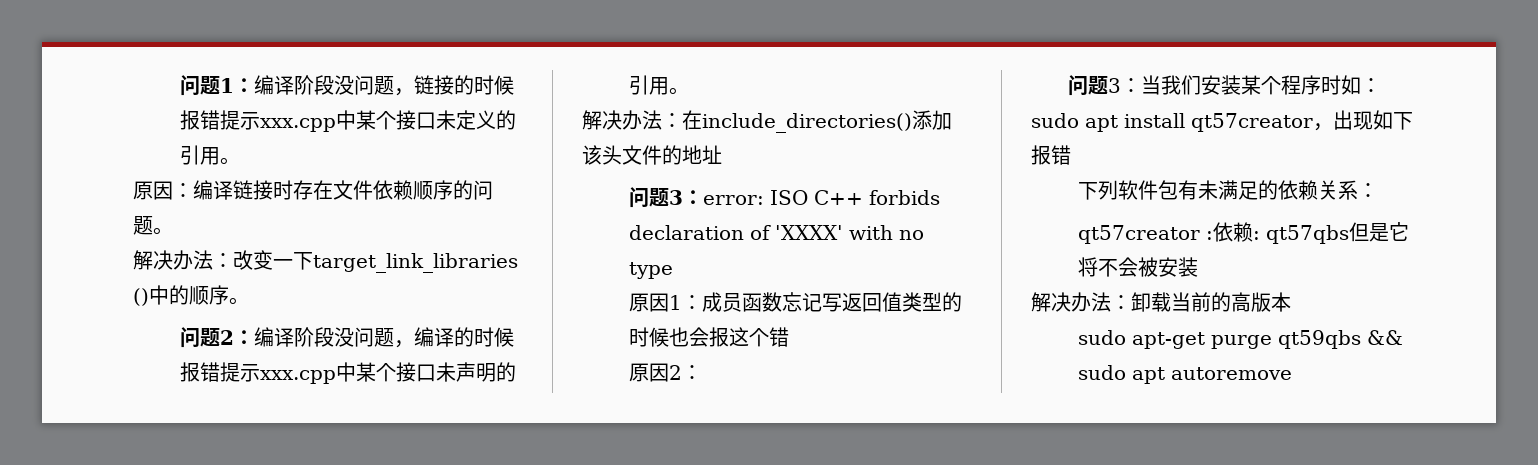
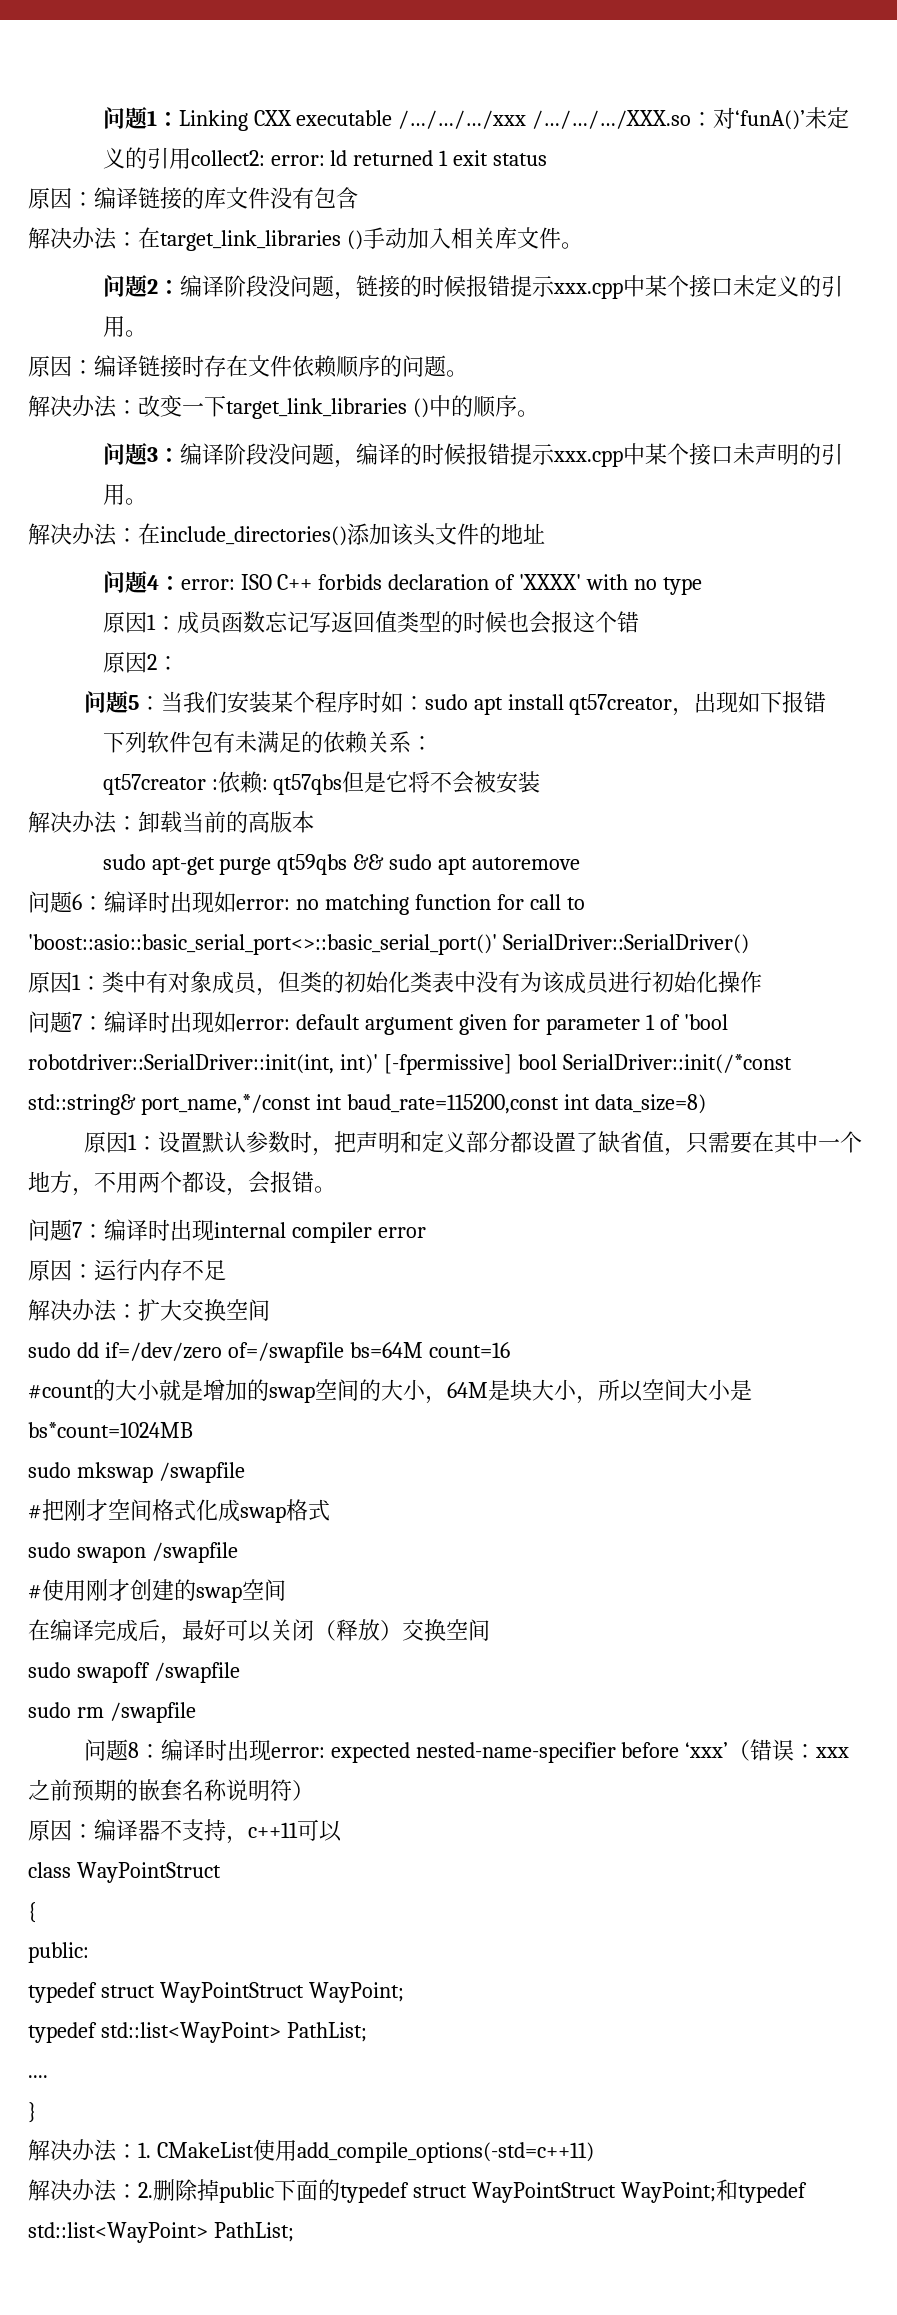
(255, 85) none -> [178,107,850,131] [102,147,548,169] [28,187,358,209] [28,227,583,251] [102,274,180,297] Linking CXX executable /…/…/…/xxx /…/…/…/XXX.so：对‘funA()’未定义的引用collect2: error: ld returned 1 exit status // 原因：编译链接的库文件没有包含 // 解决办法：在target_link_libraries ()手动加入相关库文件。 // 问题2：
[220,330,235,345] 2 -> [146,447,158,462] 3
[669,190,684,205] 3 -> [146,575,159,590] 4
[1108,78,1122,93] 3 -> [127,695,139,710] 5
(1293, 373) none -> [28,891,585,915] [28,934,749,955] [28,971,762,996] [28,1011,728,1035] [28,1054,792,1075] [28,1094,706,1115] [83,1131,862,1156] [28,1171,336,1196] [28,1219,426,1243] [28,1259,226,1281] [28,1299,270,1322] [28,1342,510,1363] [28,1379,752,1404] [28,1422,193,1438] [28,1462,245,1483] [28,1499,330,1523] [28,1542,238,1563] [28,1579,286,1603] [28,1619,490,1644] [28,1662,240,1683] [28,1702,196,1723] [83,1739,850,1763] [28,1779,314,1802] [28,1819,342,1844] [28,1862,221,1883] [28,1902,37,1923] [28,1942,89,1963] [28,1982,404,2003] [28,2022,367,2043] [28,2075,48,2078] [28,2102,37,2123] [28,2139,594,2163] [28,2179,807,2203] [28,2222,294,2243] // 问题6：编译时出现如error: no matching function for call to 'boost::asio::basic_serial_port<>::basic_serial_port()' SerialDriver::SerialDriver() // 原因1：类中有对象成员，但类的初始化类表中没有为该成员进行初始化操作 // 问题7：编译时出现如error: default argument given for parameter 1 of 'bool robotdriver::SerialDriver::init(int, int)' [-fpermissive] bool SerialDriver::init(/*const std::string& port_name,*/const int baud_rate=115200,const int data_size=8) // 原因1：设置默认参数时，把声明和定义部分都设置了缺省值，只需要在其中一个地方，不用两个都设，会报错。 // 问题7：编译时出现internal compiler error // 原因：运行内存不足 // 解决办法：扩大交换空间 // sudo dd if=/dev/zero of=/swapfile bs=64M count=16 // #count的大小就是增加的swap空间的大小，64M是块大小，所以空间大小是bs*count=1024MB // sudo mkswap /swapfile // #把刚才空间格式化成swap格式 // sudo swapon /swapfile // #使用刚才创建的swap空间 // 在编译完成后，最好可以关闭（释放）交换空间 // sudo swapoff /swapfile // sudo rm /swapfile // 问题8：编译时出现error: expected nested-name-specifier before ‘xxx’（错误：xxx之前预期的嵌套名称说明符） // 原因：编译器不支持，c++11可以 // class WayPointStruct // { // public: // typedef struct WayPointStruct WayPoint; // typedef std::list<WayPoint> PathList; // .... // } // 解决办法：1. CMakeList使用add_compile_options(-std=c++11) // 解决办法：2.删除掉public下面的typedef struct WayPointStruct WayPoint;和typedef std::list<WayPoint> PathList;

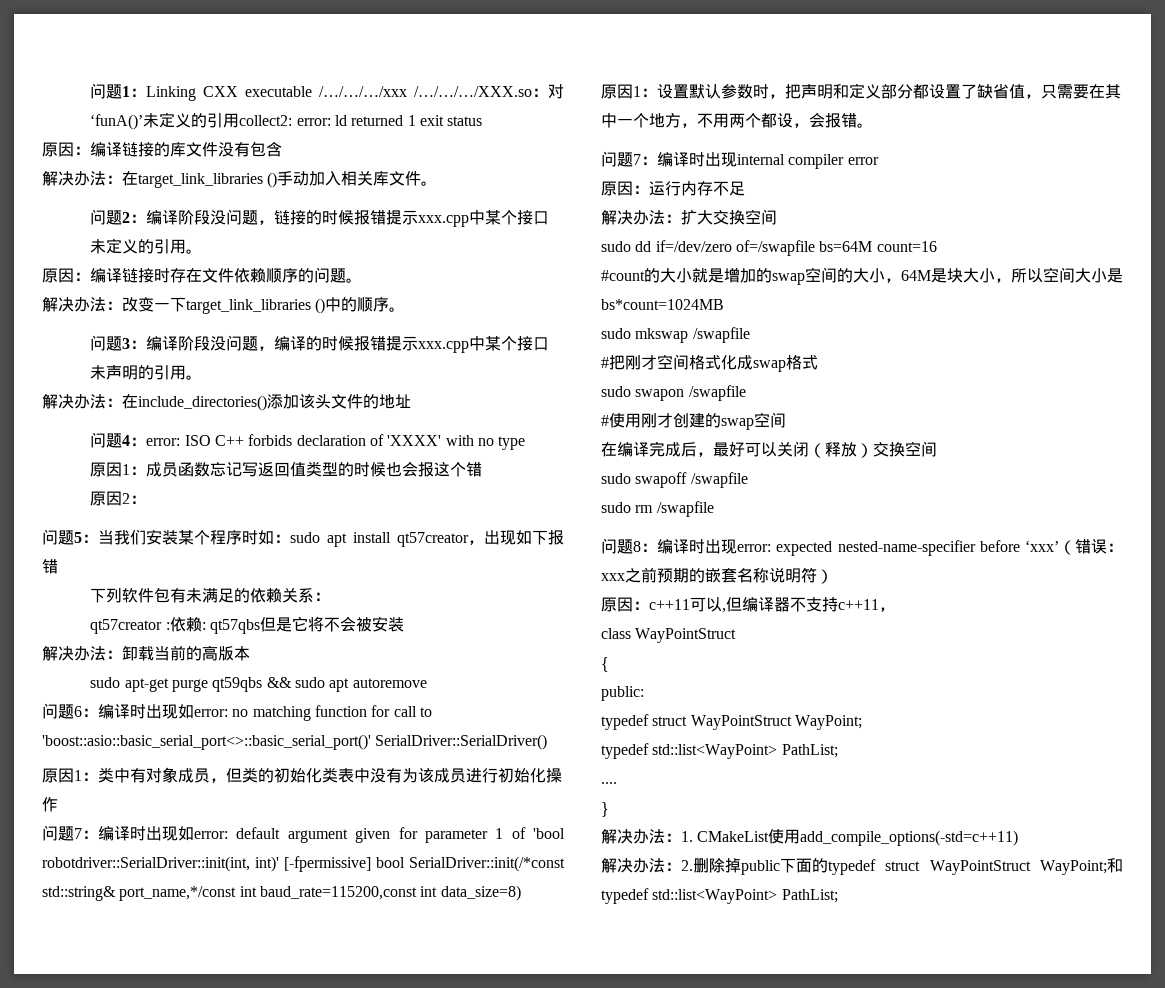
(94, 1831) none -> [649,597,742,613] c++11可以,但
[226,1819,342,1844] ，c++11可以 -> [838,599,895,612] c++11，

